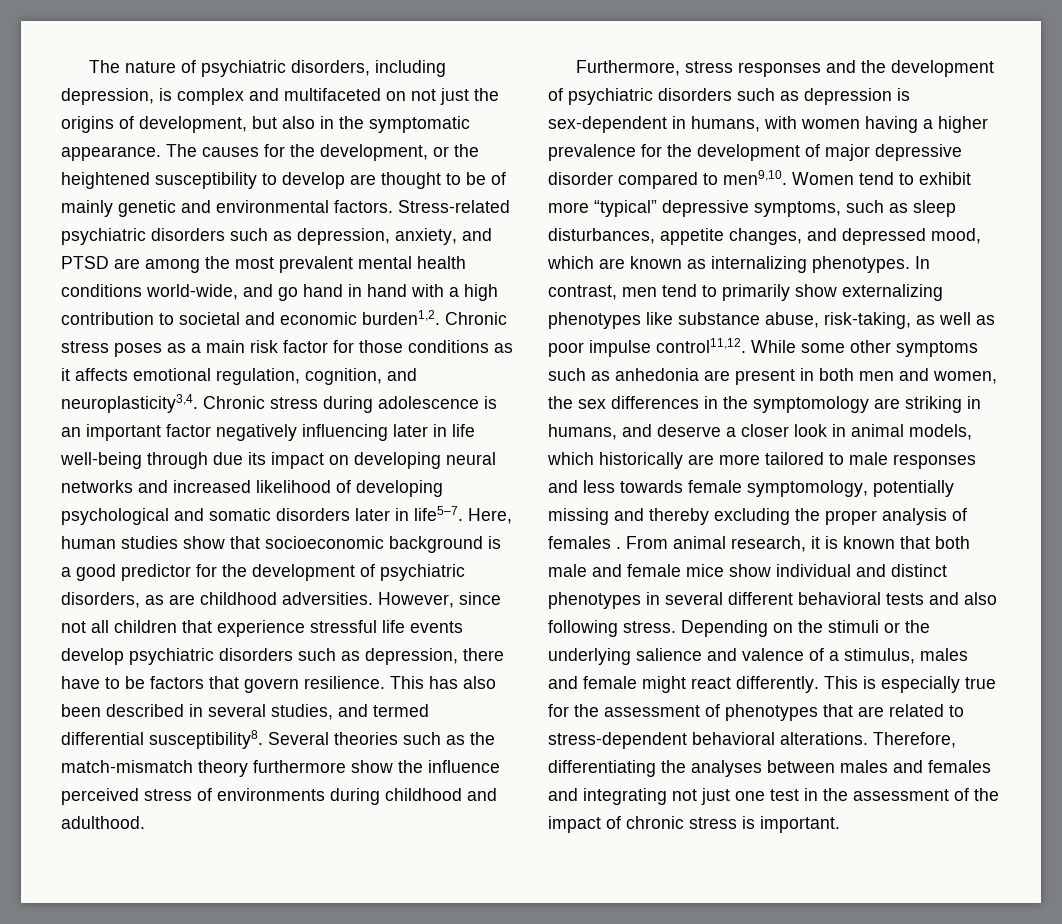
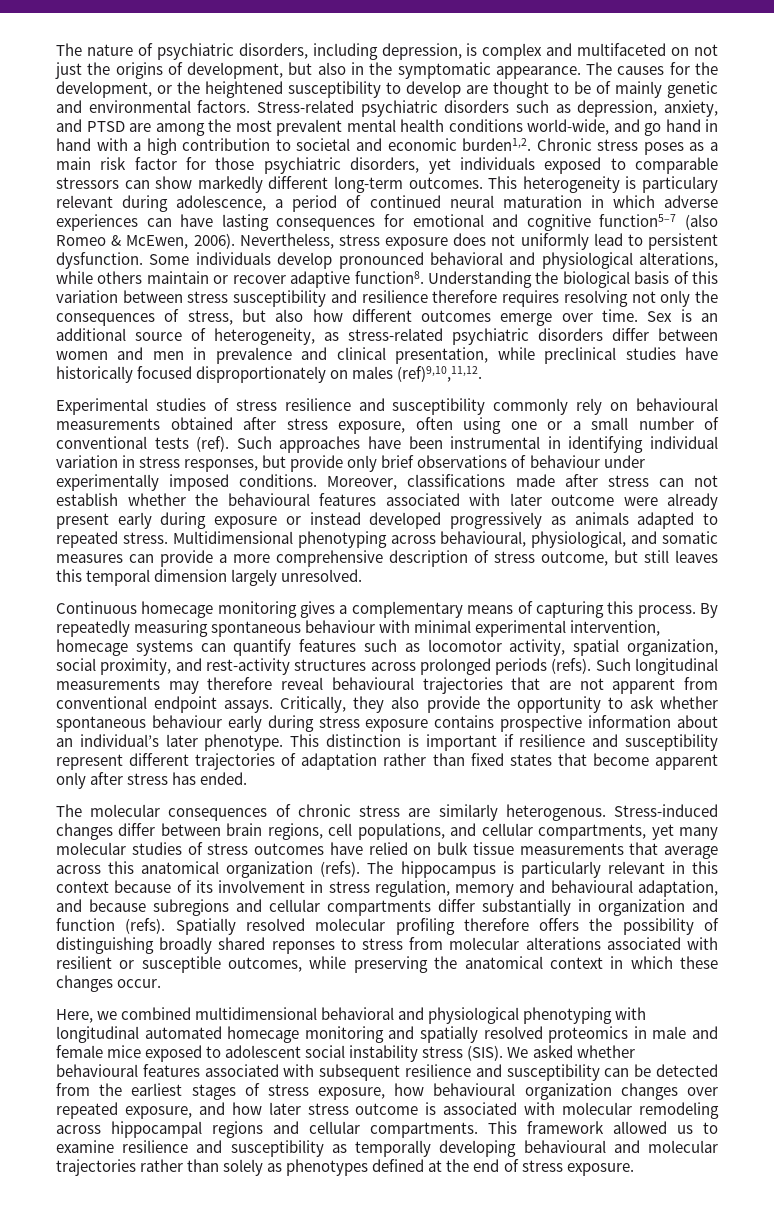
[408,340,513,353] [61,368,417,385] [61,394,497,413] [61,424,475,441] [60,452,496,469] [61,480,443,497] [61,506,512,525] [61,536,501,553] [61,564,465,581] [61,592,501,608] [61,620,463,637] [61,648,504,665] [61,676,496,693] [61,704,429,720] [61,730,495,749] [61,760,500,777] [61,788,497,805] [61,816,145,829] [575,60,994,77] [548,88,910,105] [548,116,988,133] [548,144,962,161] [548,170,971,189] [548,200,956,217] [548,228,981,245] [547,256,930,273] [548,284,943,301] [548,312,995,329] [548,338,978,357] [548,368,997,385] [548,396,981,413] [548,424,972,440] [547,452,976,469] [548,480,954,497] [548,508,967,525] [548,536,970,552] [548,564,947,577] [548,592,997,609] [548,620,930,637] [548,648,968,665] [548,676,996,693] [548,704,964,721] [548,732,956,749] [548,760,991,777] [548,788,999,805] [548,816,840,833] conditions as it affects emotional regulation, cognition, and neuroplasticity3,4. Chronic stress during adolescence is an important factor negatively influencing later in life well-being through due its impact on developing neural networks and increased likelihood of developing psychological and somatic disorders later in life5–7. Here, human studies show that socioeconomic background is a good predictor for the development of psychiatric disorders, as are childhood adversities. However, since not all children that experience stressful life events develop psychiatric disorders such as depression, there have to be factors that govern resilience. This has also been described in several studies, and termed differential susceptibility8. Several theories such as the match-mismatch theory furthermore show the influence perceived stress of environments during childhood and adulthood. // Furthermore, stress responses and the development of psychiatric disorders such as depression is sex-dependent in humans, with women having a higher prevalence for the development of major depressive disorder compared to men9,10. Women tend to exhibit more “typical” depressive symptoms, such as sleep disturbances, appetite changes, and depressed mood, which are known as internalizing phenotypes. In contrast, men tend to primarily show externalizing phenotypes like substance abuse, risk-taking, as well as poor impulse control11,12. While some other symptoms such as anhedonia are present in both men and women, the sex differences in the symptomology are striking in humans, and deserve a closer look in animal models, which historically are more tailored to male responses and less towards female symptomology, potentially missing and thereby excluding the proper analysis of females . From animal research, it is known that both male and female mice show individual and distinct phenotypes in several different behavioral tests and also following stress. Depending on the stimuli or the underlying salience and valence of a stimulus, males and female might react differently. This is especially true for the assessment of phenotypes that are related to stress-dependent behavioral alterations. Therefore, differentiating the analyses between males and females and integrating not just one test in the assessment of the impact of chronic stress is important. -> [263,157,719,174] [56,176,719,193] [56,195,719,212] [56,214,719,231] [56,233,718,250] [56,252,718,269] [56,271,718,288] [56,290,719,307] [56,309,718,326] [56,328,718,345] [56,347,719,364] [56,366,483,383] [56,398,718,415] [56,417,719,434] [56,436,719,453] [56,455,645,472] [56,474,718,491] [56,493,718,510] [56,512,719,529] [56,531,718,548] [56,550,718,567] [56,569,363,586] [56,601,719,618] [56,620,661,637] [56,639,718,656] [56,658,718,675] [56,677,718,694] [56,696,719,713] [56,715,719,732] [56,734,718,751] [56,753,719,770] [56,772,248,789] [56,804,719,821] [56,823,718,840] [56,842,718,859] [56,861,719,878] [56,880,718,897] [56,899,718,916] [56,918,719,935] [56,937,718,954] [56,956,719,973] [56,975,162,992] [56,1007,647,1024] [56,1026,719,1043] [56,1045,635,1062] [56,1064,718,1081] [56,1083,719,1100] [56,1102,720,1119] [56,1121,718,1138] [56,1140,719,1157] [56,1159,634,1176] psychiatric disorders, yet individuals exposed to comparable stressors can show markedly different long-term outcomes. This heterogeneity is particulary relevant during adolescence, a period of continued neural maturation in which adverse experiences can have lasting consequences for emotional and cognitive function5–7 (also Romeo & McEwen, 2006). Nevertheless, stress exposure does not uniformly lead to persistent dysfunction. Some individuals develop pronounced behavioral and physiological alterations, while others maintain or recover adaptive function8. Understanding the biological basis of this variation between stress susceptibility and resilience therefore requires resolving not only the consequences of stress, but also how different outcomes emerge over time. Sex is an additional source of heterogeneity, as stress-related psychiatric disorders differ between women and men in prevalence and clinical presentation, while preclinical studies have historically focused disproportionately on males (ref)9,10,11,12. // Experimental studies of stress resilience and susceptibility commonly rely on behavioural measurements obtained after stress exposure, often using one or a small number of conventional tests (ref). Such approaches have been instrumental in identifying individual variation in stress responses, but provide only brief observations of behaviour under experimentally imposed conditions. Moreover, classifications made after stress can not establish whether the behavioural features associated with later outcome were already present early during exposure or instead developed progressively as animals adapted to repeated stress. Multidimensional phenotyping across behavioural, physiological, and somatic measures can provide a more comprehensive description of stress outcome, but still leaves this temporal dimension largely unresolved. // Continuous homecage monitoring gives a complementary means of capturing this process. By repeatedly measuring spontaneous behaviour with minimal experimental intervention, homecage systems can quantify features such as locomotor activity, spatial organization, social proximity, and rest-activity structures across prolonged periods (refs). Such longitudinal measurements may therefore reveal behavioural trajectories that are not apparent from conventional endpoint assays. Critically, they also provide the opportunity to ask whether spontaneous behaviour early during stress exposure contains prospective information about an individual’s later phenotype. This distinction is important if resilience and susceptibility represent different trajectories of adaptation rather than fixed states that become apparent only after stress has ended. // The molecular consequences of chronic stress are similarly heterogenous. Stress-induced changes differ between brain regions, cell populations, and cellular compartments, yet many molecular studies of stress outcomes have relied on bulk tissue measurements that average across this anatomical organization (refs). The hippocampus is particularly relevant in this context because of its involvement in stress regulation, memory and behavioural adaptation, and because subregions and cellular compartments differ substantially in organization and function (refs). Spatially resolved molecular profiling therefore offers the possibility of distinguishing broadly shared reponses to stress from molecular alterations associated with resilient or susceptible outcomes, while preserving the anatomical context in which these changes occur. // Here, we combined multidimensional behavioral and physiological phenotyping with longitudinal automated homecage monitoring and spatially resolved proteomics in male and female mice exposed to adolescent social instability stress (SIS). We asked whether behavioural features associated with subsequent resilience and susceptibility can be detected from the earliest stages of stress exposure, how behavioural organization changes over repeated exposure, and how later stress outcome is associated with molecular remodeling across hippocampal regions and cellular compartments. This framework allowed us to examine resilience and susceptibility as temporally developing behavioural and molecular trajectories rather than solely as phenotypes defined at the end of stress exposure.

